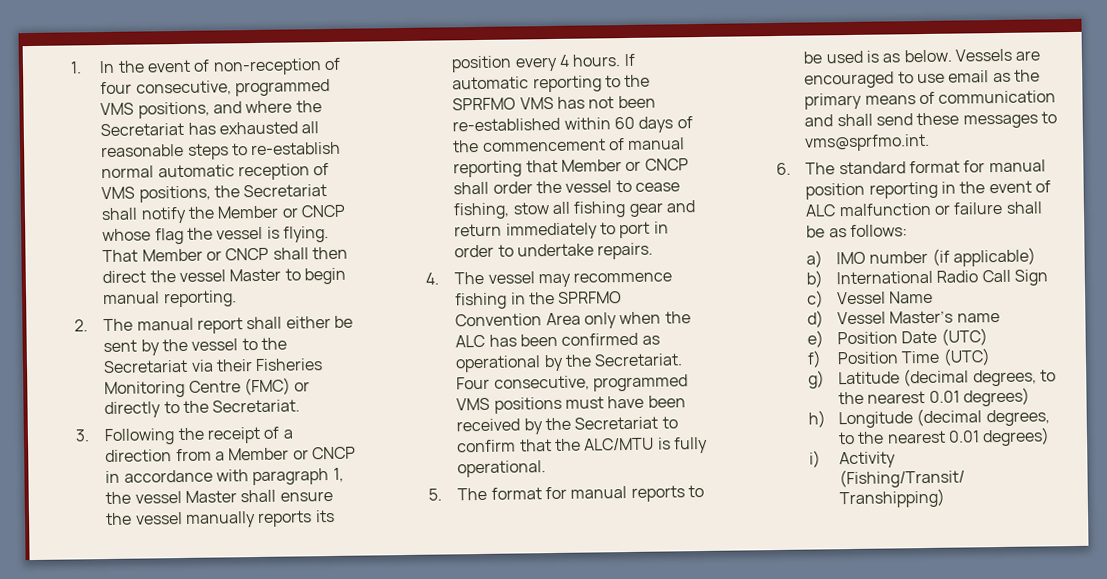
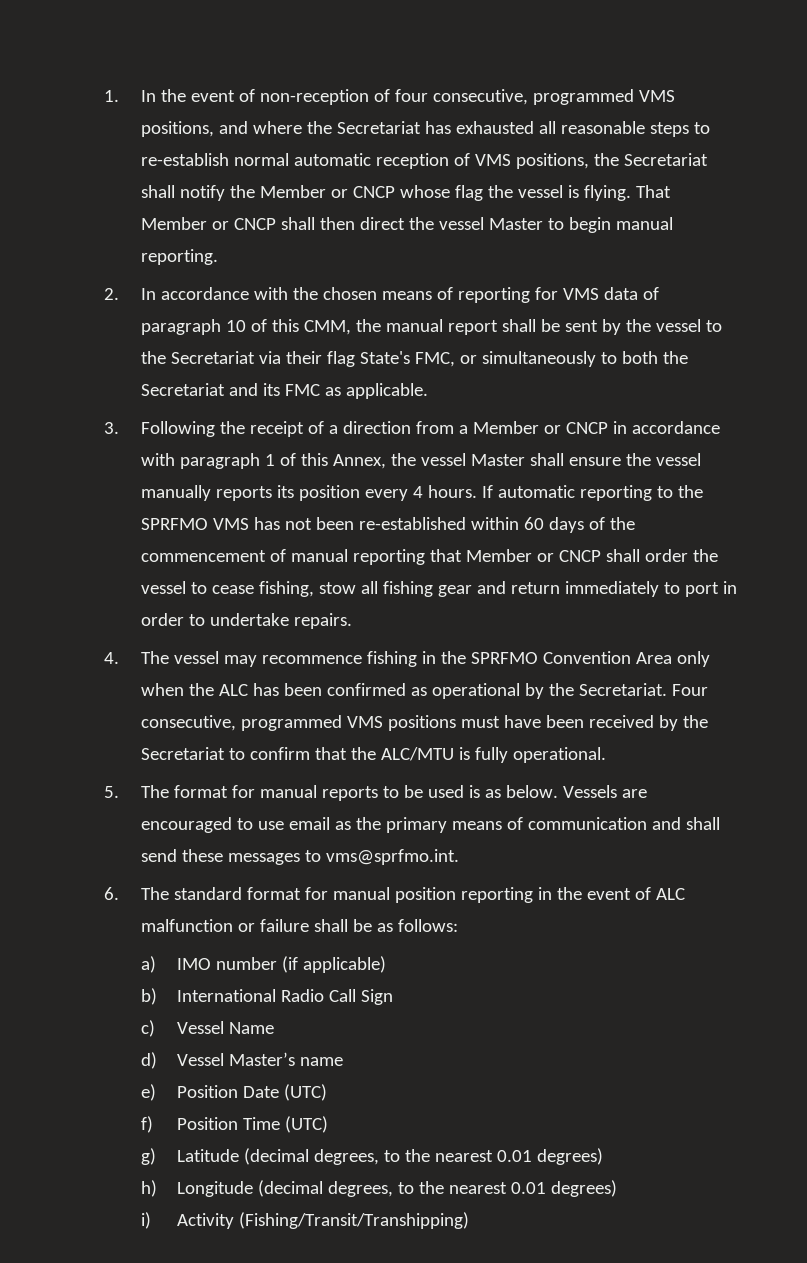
[103,318,134,332] The -> [140,287,659,303] [140,319,381,335] In accordance with the chosen means of reporting for VMS data of paragraph 10 of this CMM, the
[285,316,331,329] either -> (536, 325) none
[255,358,324,372] [104,377,311,399] [104,399,301,419] Fisheries Monitoring Centre (FMC) or directly to the Secretariat. -> [326,351,688,367] [140,383,428,399] flag State's FMC, or simultaneously to both the Secretariat and its FMC as applicable.
[332,467,344,482] 1, -> [264,453,386,469] 1 of this Annex,

